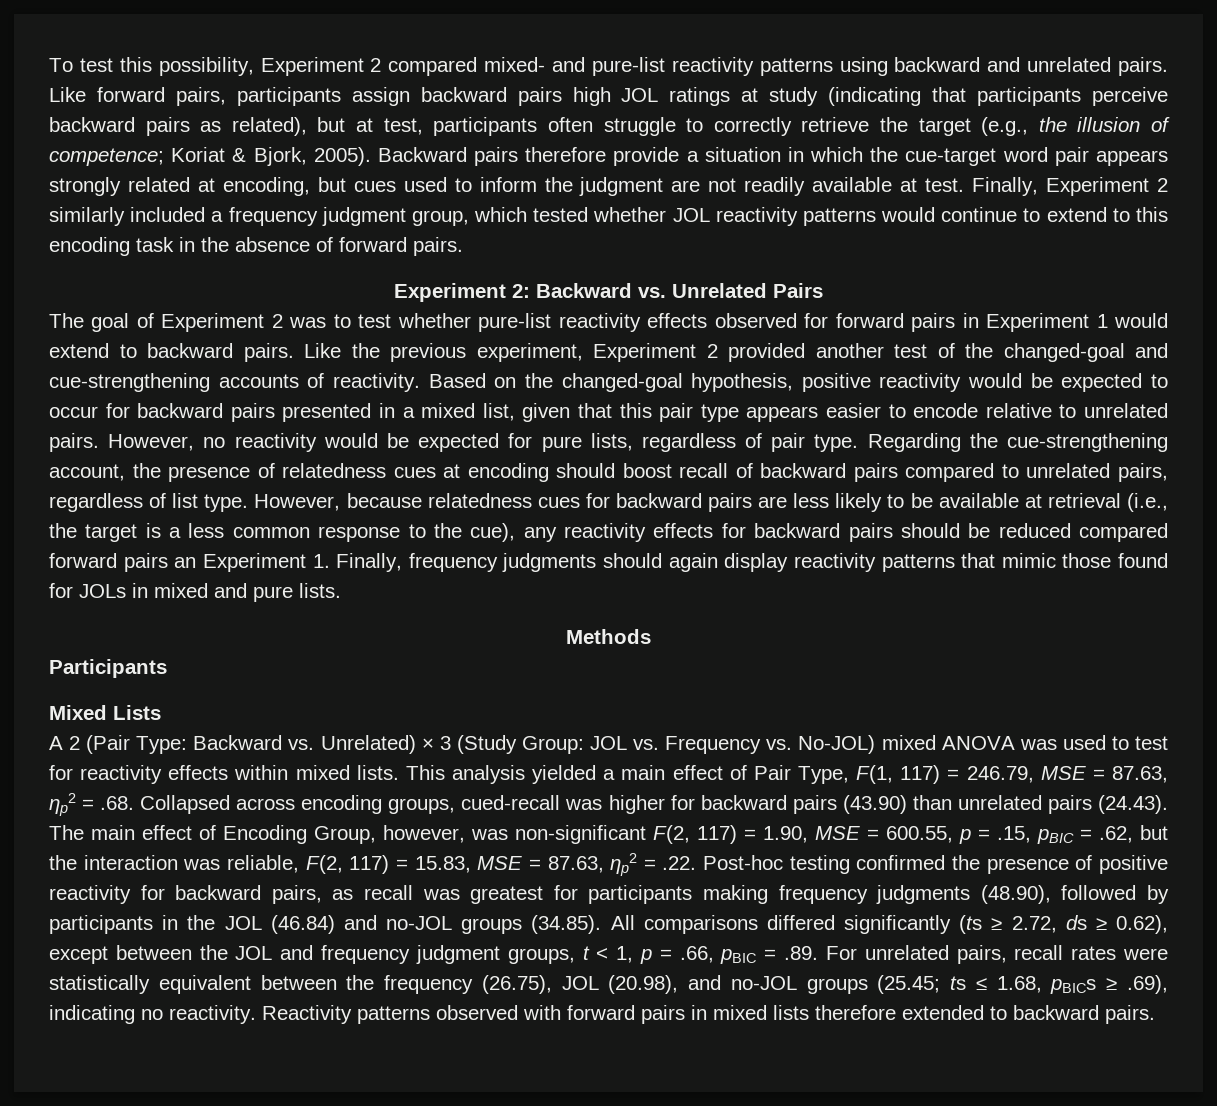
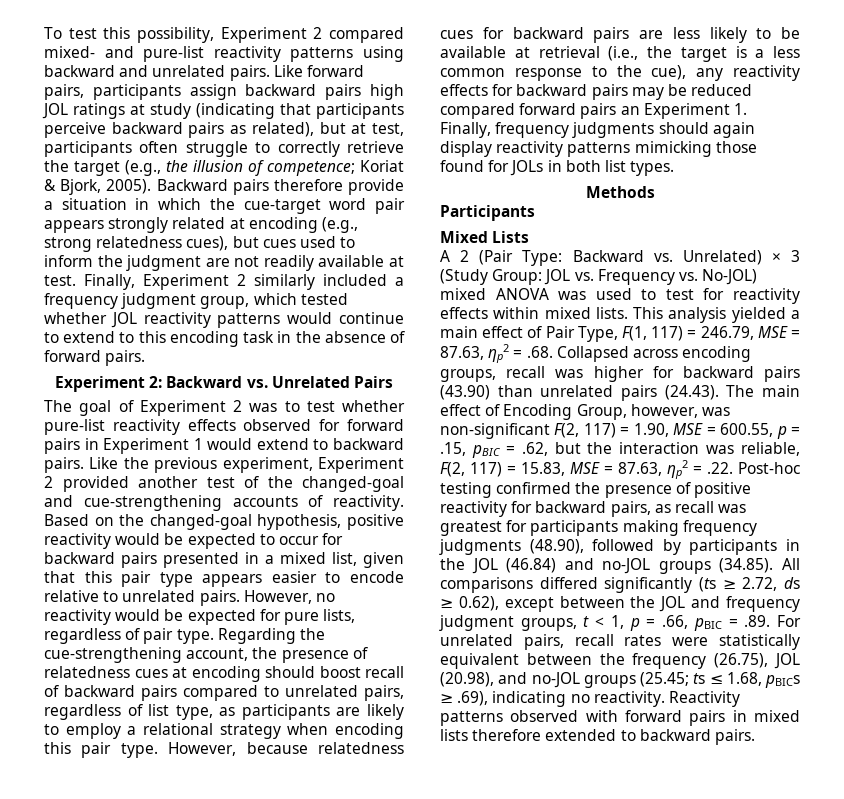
[222,177,310,196] encoding, -> [248,217,358,233] [44,236,229,252] encoding (e.g., strong relatedness cues),
(199, 500) none -> [175,704,404,720] [44,723,404,739] [44,742,112,758] type, as participants are likely to employ a relational strategy when encoding this pair
[900,523,960,538] should -> [631,87,664,100] may
[961,553,1056,568] that mimic -> [634,141,712,157] mimicking
[154,583,341,602] mixed and pure lists. -> [565,160,675,176] both list types.
[461,795,561,810] cued-recall -> [506,366,546,378] recall

